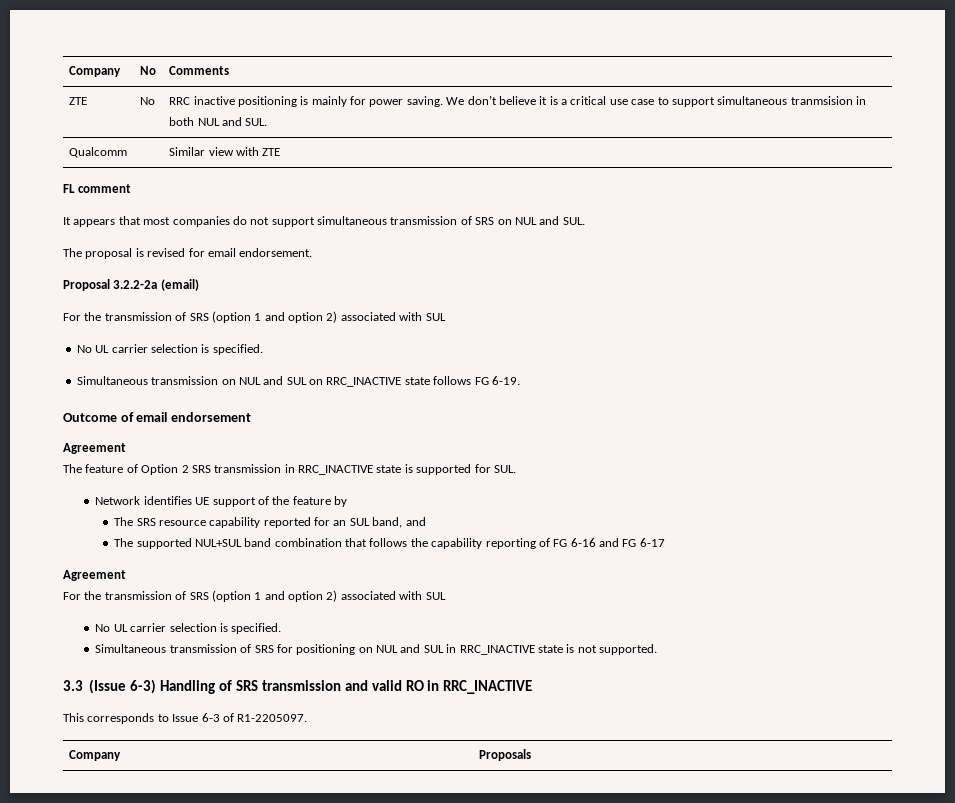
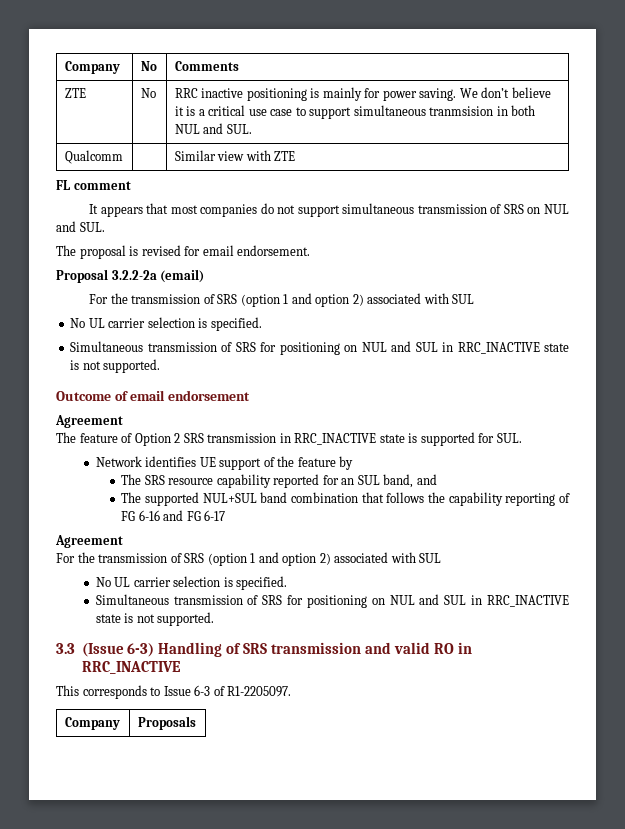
[221,376,520,387] on NUL and SUL on RRC_INACTIVE state follows FG 6-19. -> [221,341,570,355] [70,359,161,373] of SRS for positioning on NUL and SUL in RRC_INACTIVE state is not supported.

